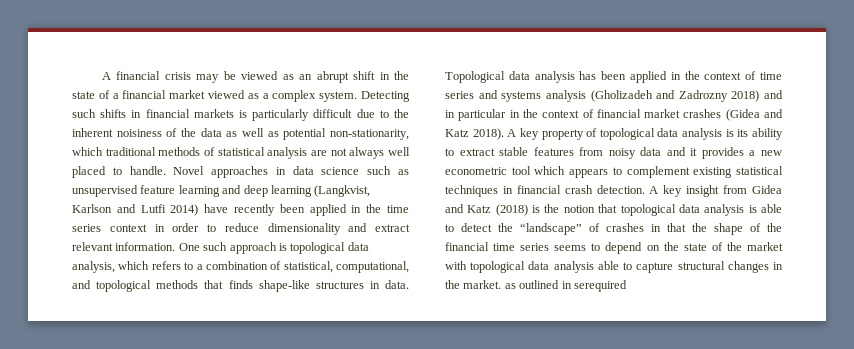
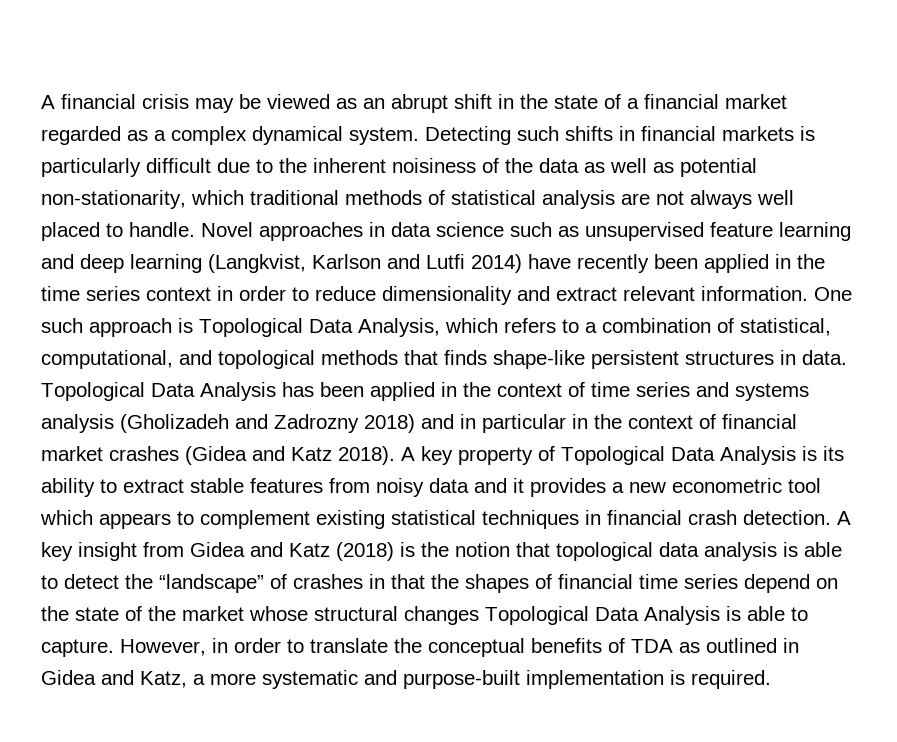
[208,90,245,99] viewed -> [41,126,121,145] regarded
(317, 96) none -> [252,126,343,145] dynamical
[290,242,369,254] [72,261,115,273] topological data analysis, -> [199,318,440,337] Topological Data Analysis,
(310, 286) none -> [591,350,679,369] persistent
[508,71,575,83] data analysis -> [151,382,276,401] Data Analysis
[599,128,723,140] topological data analysis -> [561,446,796,465] Topological Data Analysis
[714,223,782,235] shape of the -> [465,574,552,593] shapes of
[554,243,601,251] seems to -> (738, 581) none
[445,261,783,273] [445,280,627,292] with topological data analysis able to capture structural changes in the market. as outlined in serequired -> [249,606,808,625] [41,638,799,657] [41,670,771,689] whose structural changes Topological Data Analysis is able to capture. However, in order to translate the conceptual benefits of TDA as outlined in Gidea and Katz, a more systematic and purpose-built implementation is required.

